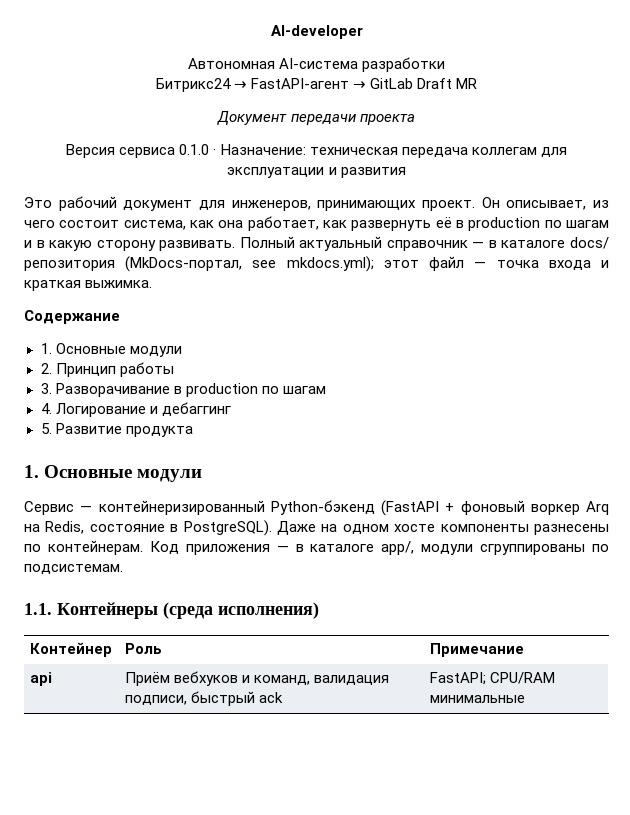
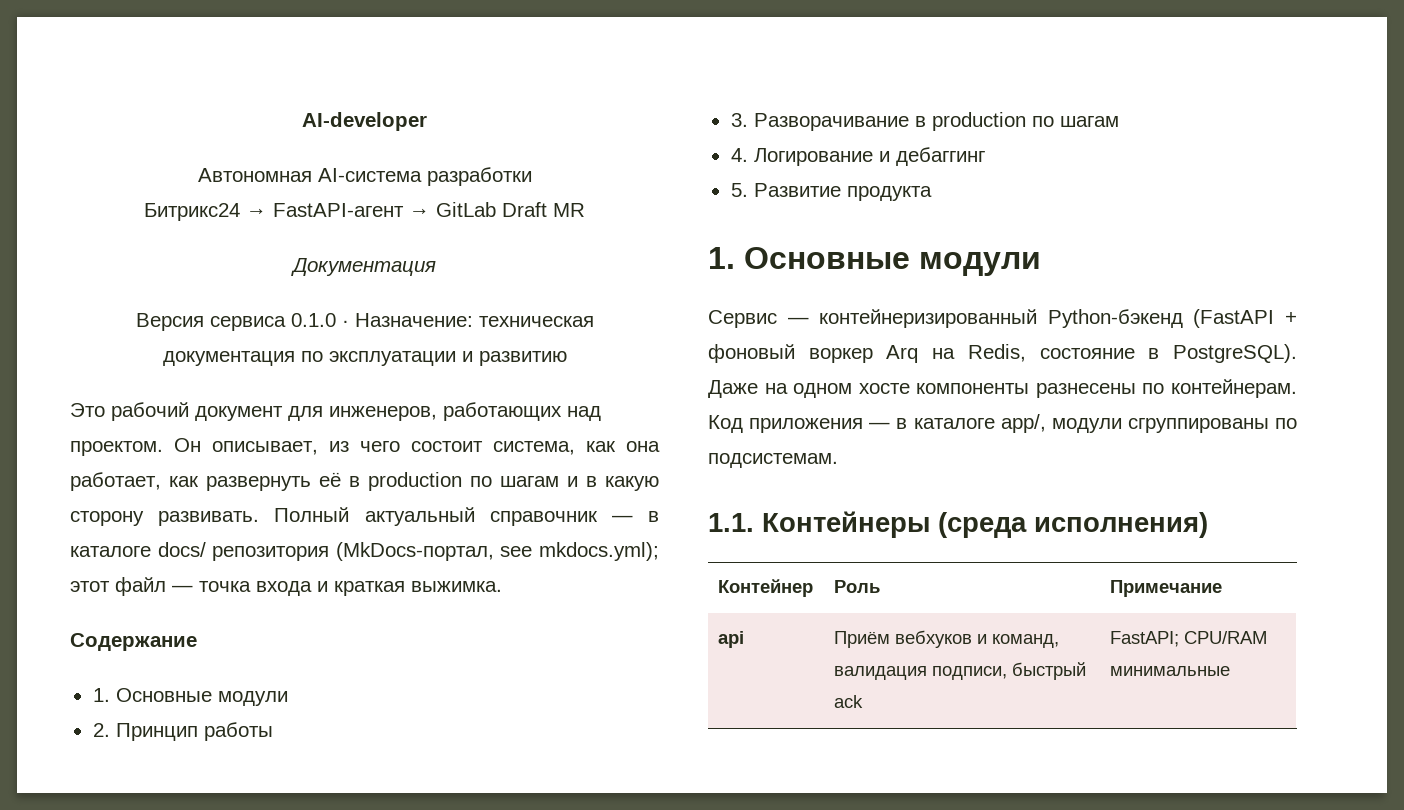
[217,111,415,125] Документ передачи проекта -> [291,258,436,276] Документация
[401,147,567,158] передача коллегам для -> [162,351,323,366] документация по
[340,167,406,178] развития -> [478,351,567,366] развитию
[317,200,476,211] принимающих проект. -> [443,402,601,421] [70,441,163,456] работающих над проектом.

